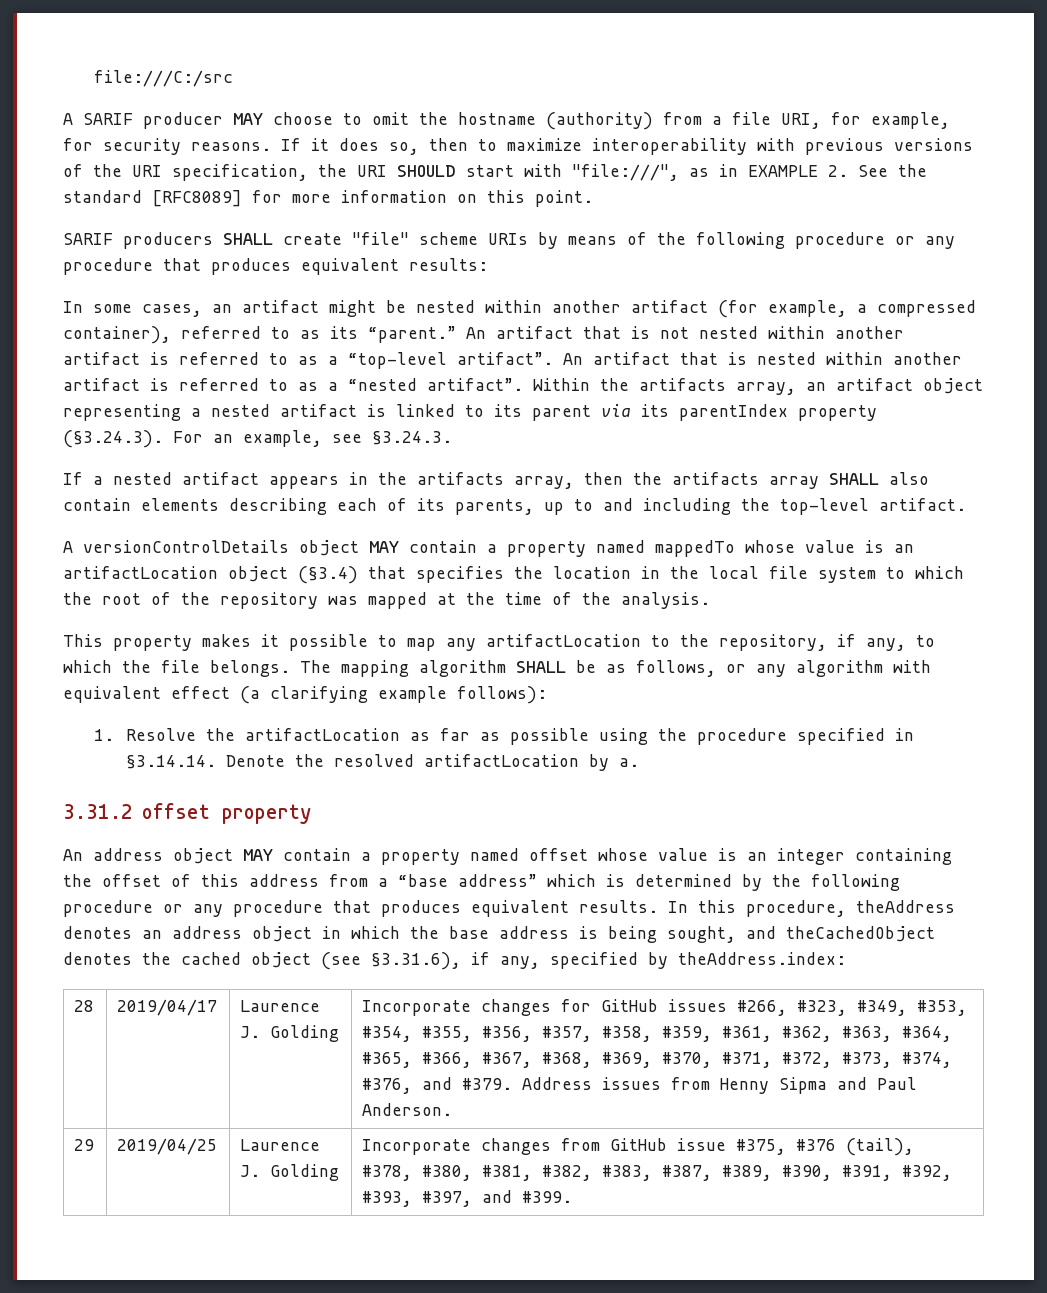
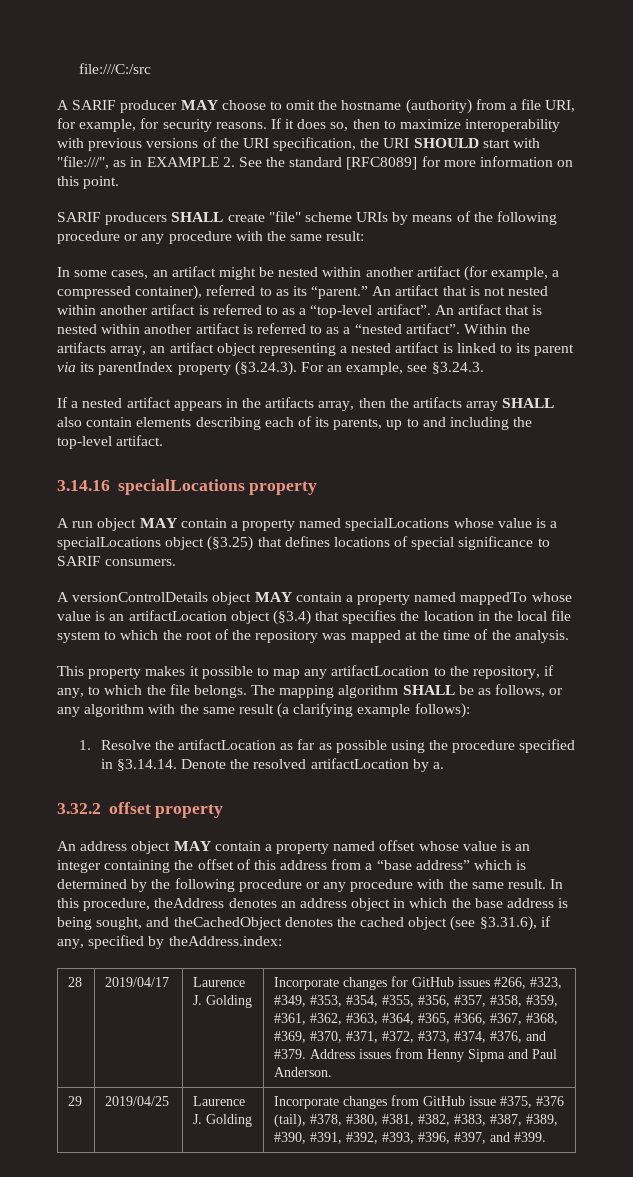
[163,258,488,275] that produces equivalent results: -> [235,231,365,241] with the same result:
(966, 504) none -> [57,479,318,495] [57,518,558,531] [57,536,550,551] [57,556,177,566] // 3.14.16 specialLocations property // A run object MAY contain a property named specialLocations whose value is a specialLocations object (§3.25) that defines locations of special significance to SARIF consumers.
[63,686,230,703] equivalent effect -> [179,704,274,714] the same result
[63,804,133,819] 3.31.2 -> [57,803,101,814] 3.32.2
[333,900,658,917] that produces equivalent results. -> [417,879,547,889] with the same result.
(413, 1199) none -> [418,1132,451,1144] #396,

